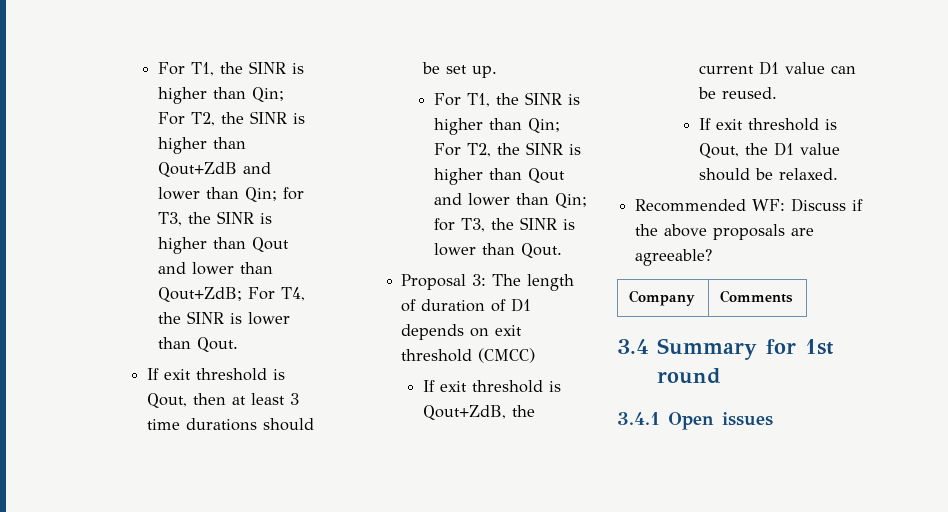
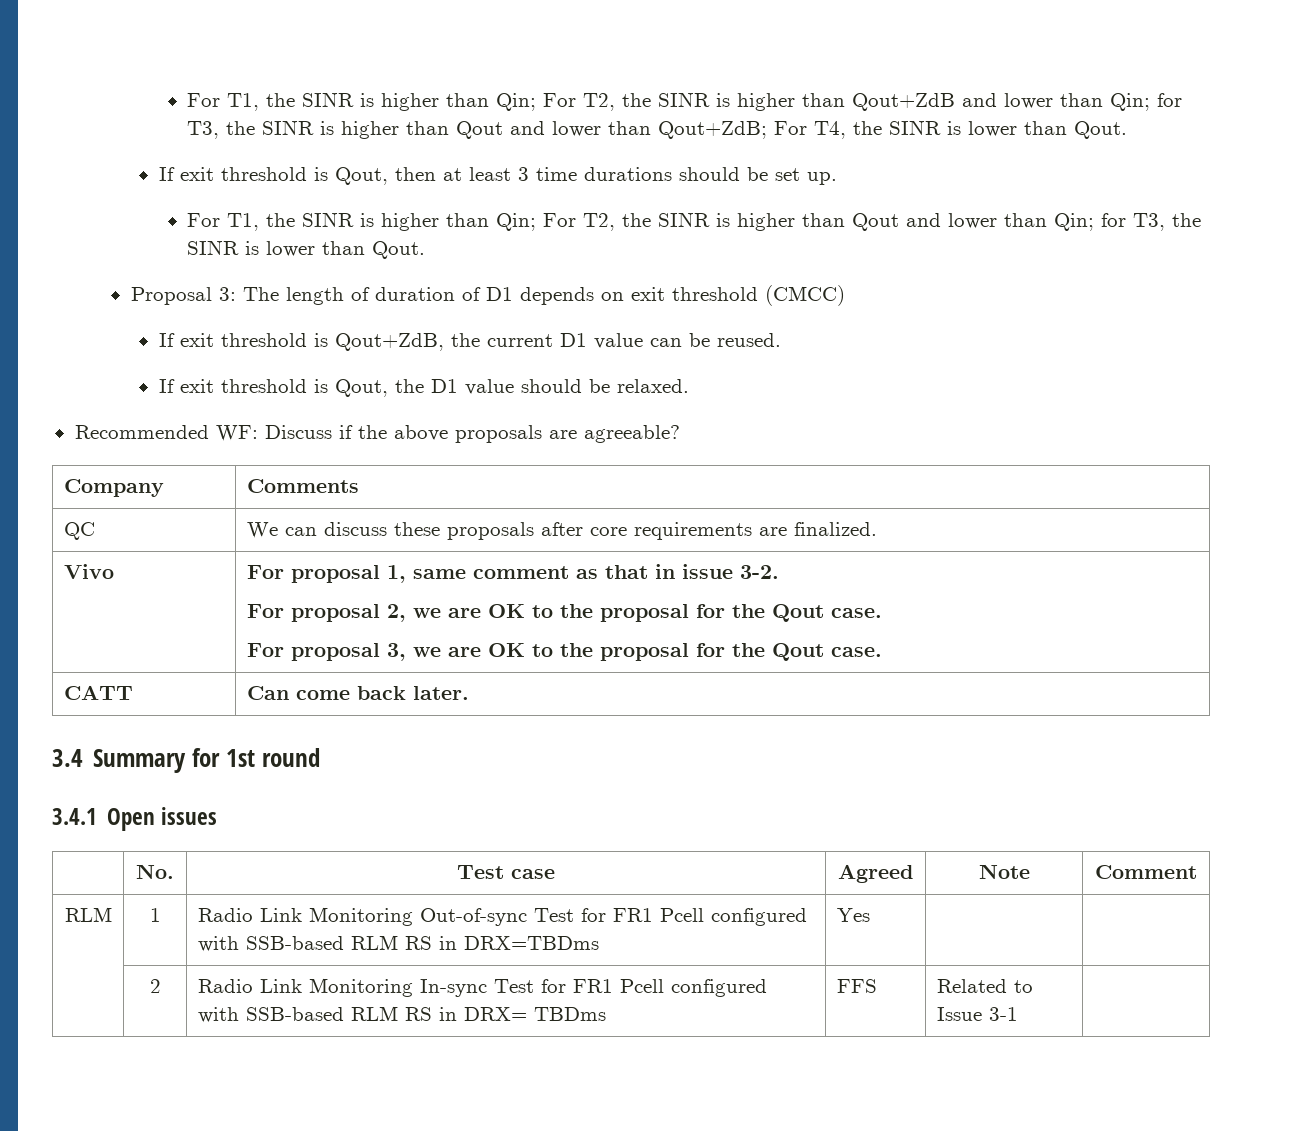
(794, 296) none -> [63,522,95,540] [246,522,877,540] [63,564,114,579] [246,564,779,583] [246,604,882,622] [246,643,882,661] [63,685,133,700] [246,686,469,700] // QC | We can discuss these proposals after core requirements are finalized. // Vivo | For proposal 1, same comment as that in issue 3-2. // For proposal 2, we are OK to the proposal for the Qout case. // For proposal 3, we are OK to the proposal for the Qout case. // CATT | Can come back later.
(774, 419) none -> [136,864,174,879] [457,865,555,879] [838,864,913,883] [978,864,1030,879] [1095,865,1197,879] [64,907,112,922] [149,908,161,922] [197,907,807,926] [197,935,599,952] [836,908,870,922] [149,979,161,993] [197,978,767,997] [197,1006,606,1023] [836,979,877,993] [936,979,1033,993] [936,1007,1018,1021] // | No. | Test case | Agreed | Note | Comment // RLM | 1 | Radio Link Monitoring Out-of-sync Test for FR1 Pcell configured with SSB-based RLM RS in DRX=TBDms | Yes | | // | 2 | Radio Link Monitoring In-sync Test for FR1 Pcell configured with SSB-based RLM RS in DRX= TBDms | FFS | Related to Issue 3-1 |

